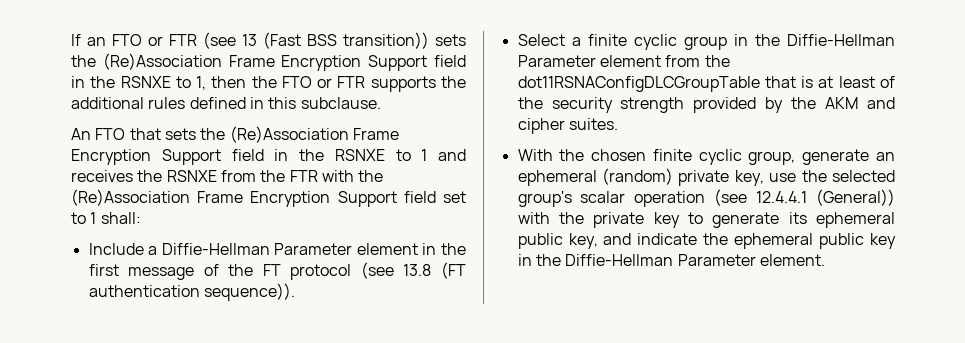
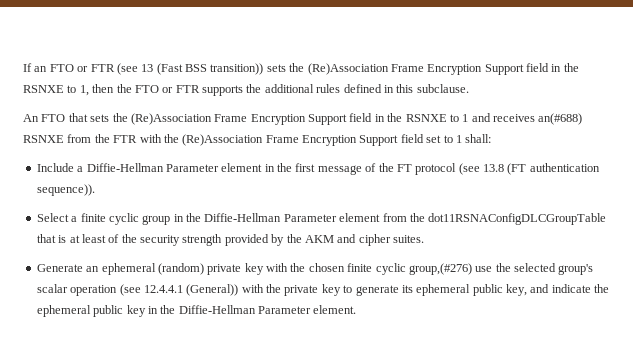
[137,170,163,182] the -> [538,113,583,125] an(#688)
[517,149,895,165] [517,168,764,186] With the chosen finite cyclic group, generate an ephemeral (random) private key, -> [36,263,472,275] Generate an ephemeral (random) private key with the chosen finite cyclic group,(#276)

